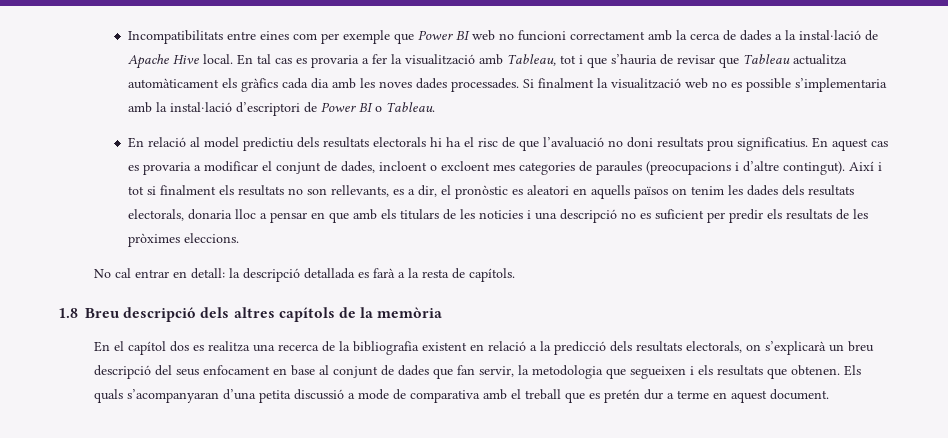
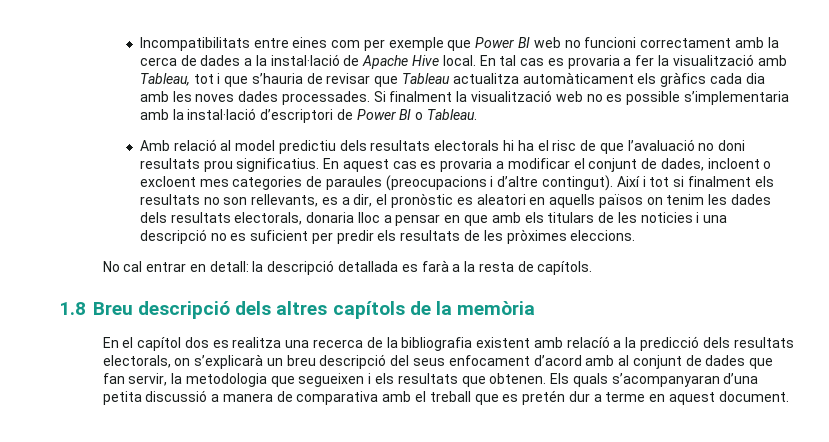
[127,137,144,148] En -> [139,140,170,151] Amb
[470,341,527,351] en relació -> [533,336,610,348] amb relacíó
[273,365,316,376] en base -> [533,355,615,366] d’acord amb
[358,389,390,400] mode -> [222,393,273,402] manera

